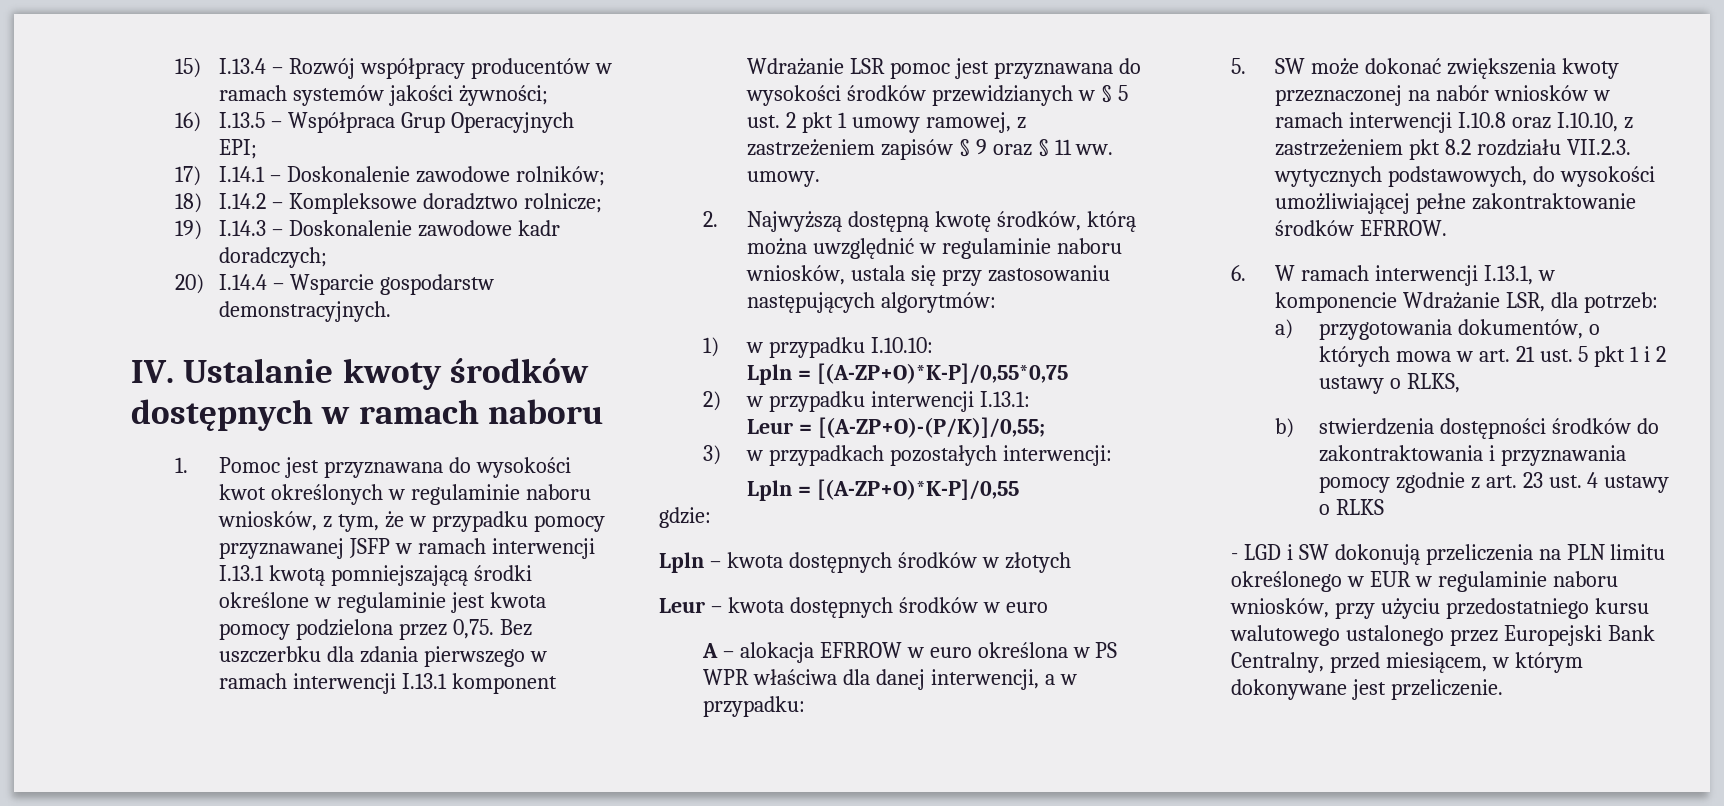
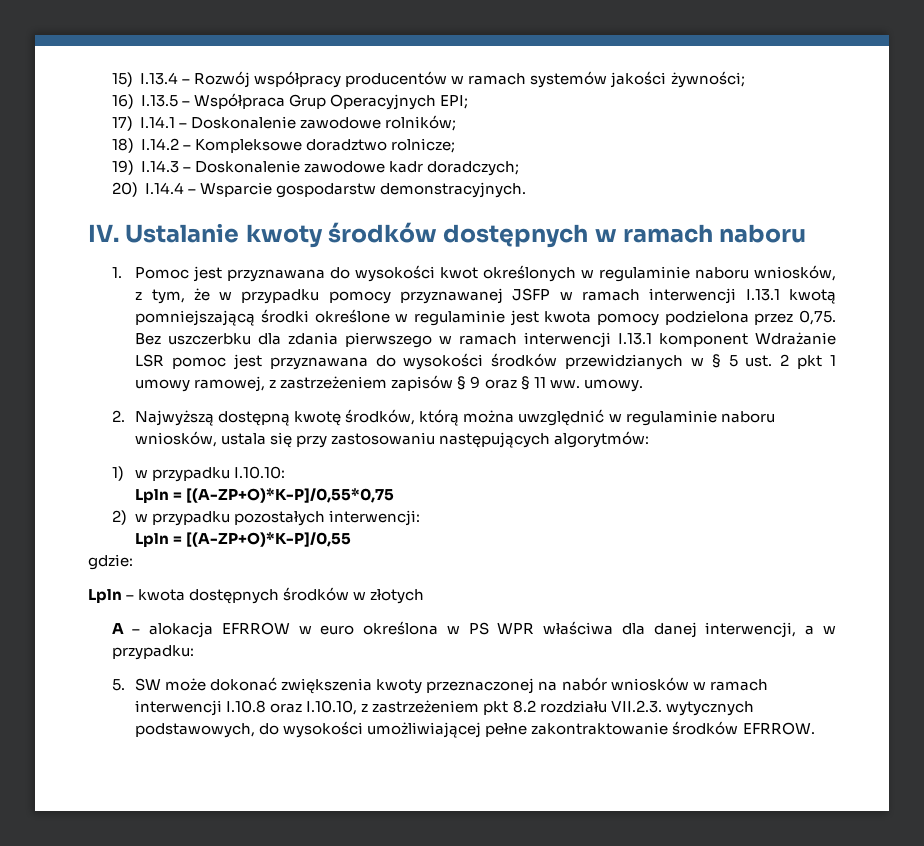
[870,391,1030,412] [746,417,1045,438] [702,445,884,466] interwencji I.13.1: // Leur = [(A-ZP+O)-(P/K)]/0,55; // 3) w przypadkach -> (231, 518) none
[659,597,1048,618] // Leur – kwota dostępnych środków w euro -> (425, 596) none
[1230,265,1555,286] [1274,292,1658,313] [1274,319,1600,340] [1318,346,1667,367] [1318,373,1460,394] [1274,418,1659,439] [1318,445,1626,466] [1318,472,1670,493] [1318,499,1384,515] [1230,544,1666,565] [1230,571,1618,592] [1229,598,1649,619] [1229,625,1655,646] [1230,652,1583,673] [1230,679,1503,700] // 6. W ramach interwencji I.13.1, w komponencie Wdrażanie LSR, dla potrzeb: // a) przygotowania dokumentów, o których mowa w art. 21 ust. 5 pkt 1 i 2 ustawy o RLKS, // b) stwierdzenia dostępności środków do zakontraktowania i przyznawania pomocy zgodnie z art. 23 ust. 4 ustawy o RLKS // - LGD i SW dokonują przeliczenia na PLN limitu określonego w EUR w regulaminie naboru wniosków, przy użyciu przedostatniego kursu walutowego ustalonego przez Europejski Bank Centralny, przed miesiącem, w którym dokonywane jest przeliczenie. -> (815, 728) none

